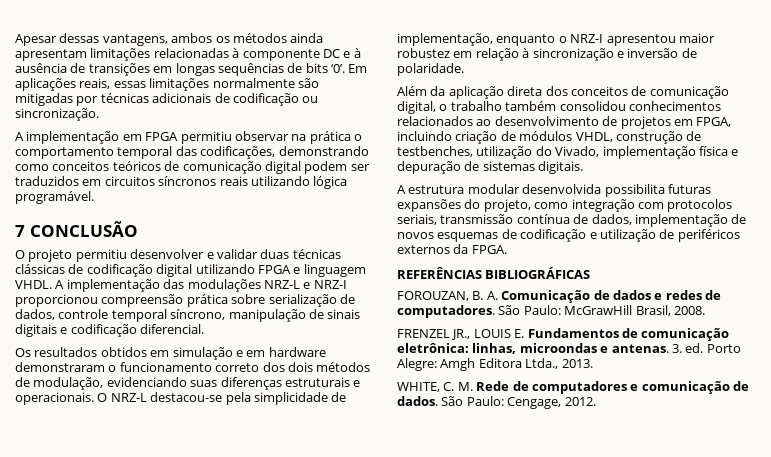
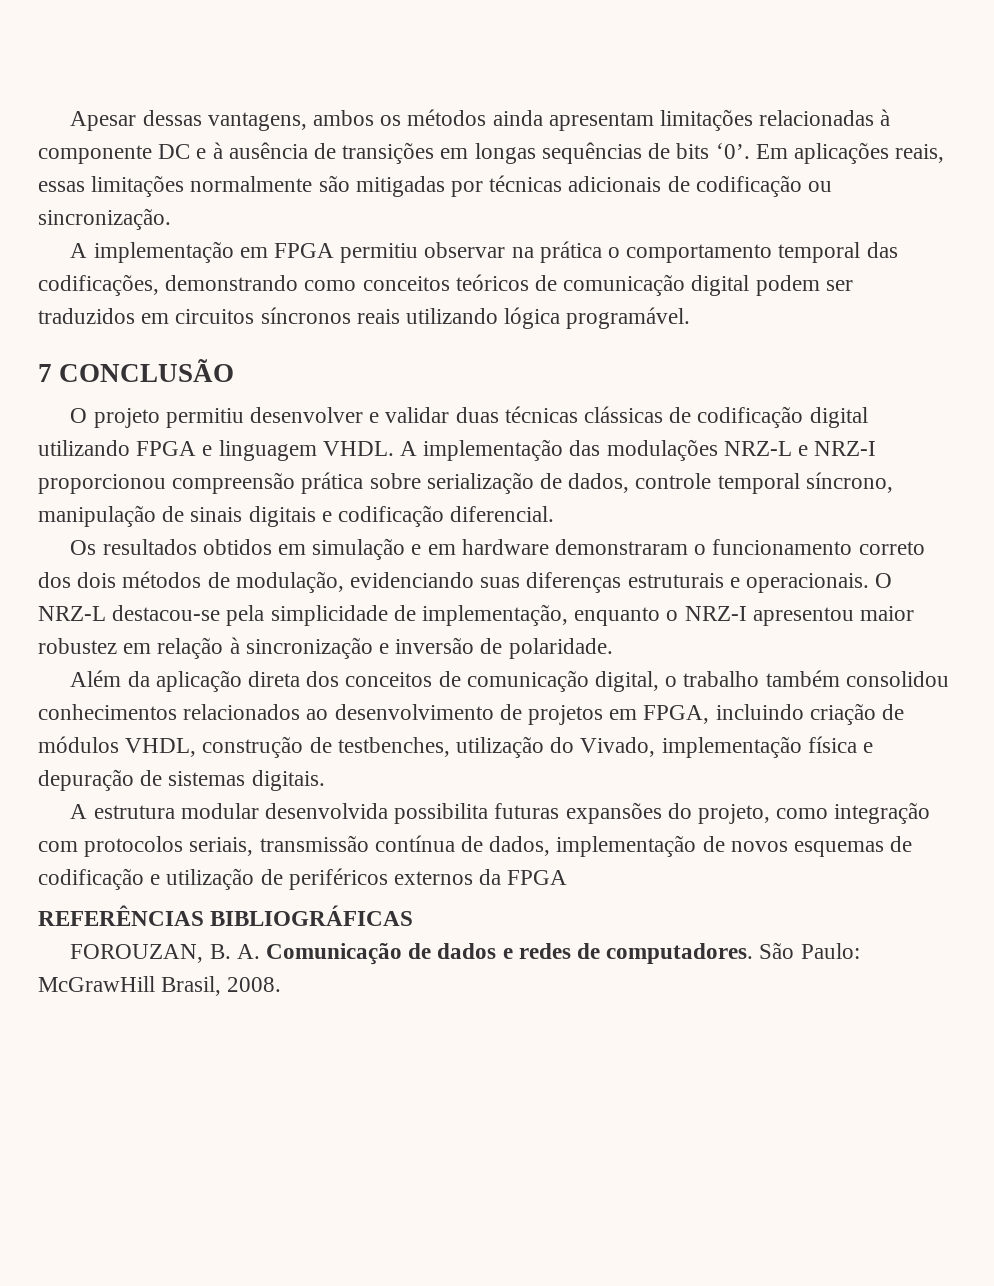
[471,245,507,254] FPGA. -> [507,870,568,885] FPGA
[397,328,730,341] [397,343,741,354] [397,358,593,371] [397,381,749,394] [397,396,596,409] // FRENZEL JR., LOUIS E. Fundamentos de comunicação eletrônica: linhas, microondas e antenas. 3. ed. Porto Alegre: Amgh Editora Ltda., 2013. // WHITE, C. M. Rede de computadores e comunicação de dados. São Paulo: Cengage, 2012. -> (282, 984) none

